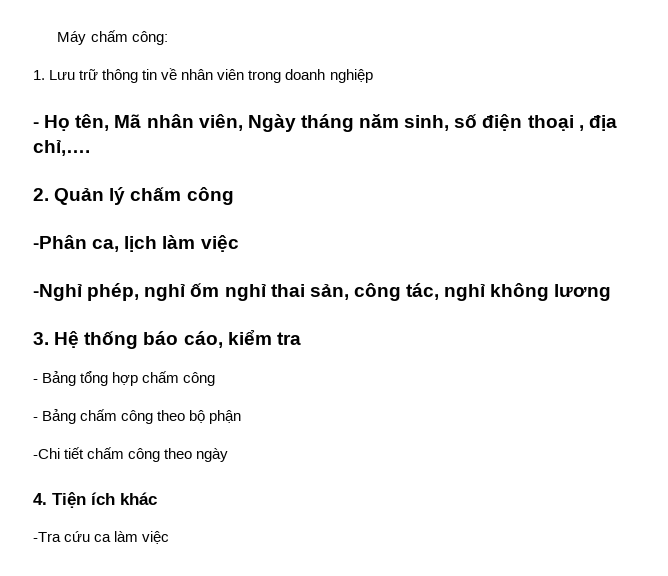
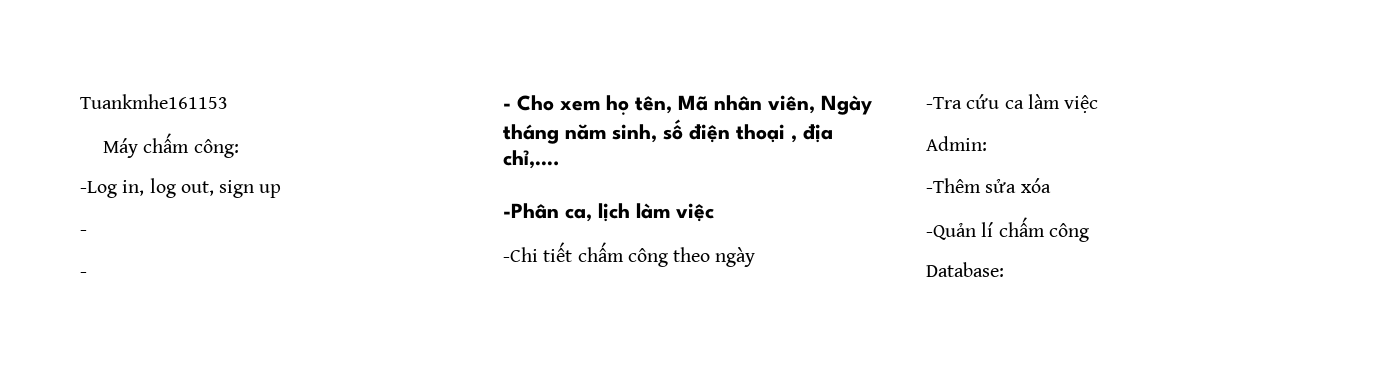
(57, 38) none -> [80,94,228,109] Tuankmhe161153 //
[33,68,373,83] [33,115,71,131] 1. Lưu trữ thông tin về nhân viên trong doanh nghiệp // - Họ -> [80,178,282,198] [80,230,87,235] [80,272,87,277] [503,95,629,115] -Log in, log out, sign up // - // - // - Cho xem họ
[33,187,234,205] // 2. Quản lý chấm công -> (560, 159) none
[33,283,612,301] [33,330,301,349] [33,371,216,386] [33,409,242,424] // -Nghỉ phép, nghỉ ốm nghỉ thai sản, công tác, nghỉ không lương // 3. Hệ thống báo cáo, kiểm tra // - Bảng tổng hợp chấm công // - Bảng chấm công theo bộ phận -> (714, 212) none
[33,492,157,508] // 4. Tiện ích khác -> (756, 257) none
(170, 537) none -> [926,136,987,151] [926,178,1051,193] [926,217,1089,242] [926,262,1004,277] // Admin: // -Thêm sửa xóa // -Quản lí chấm công // Database:

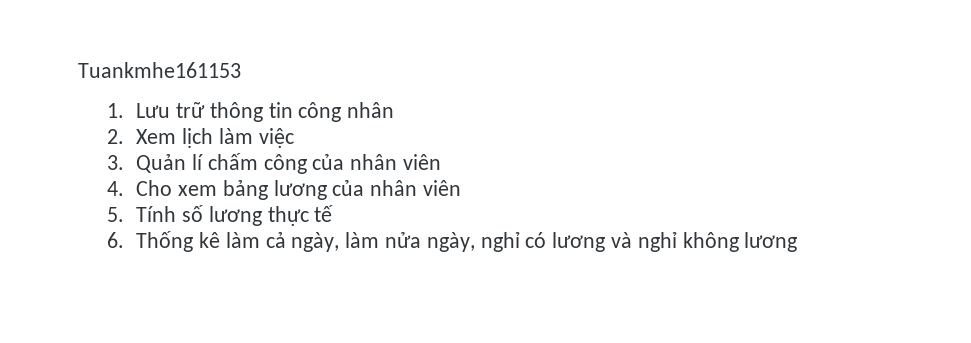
[103,133,239,158] [80,178,282,198] [80,230,87,235] [80,272,87,277] [503,95,872,115] [503,119,833,144] [503,150,560,169] [503,203,714,222] [503,242,756,267] [926,94,1099,113] [926,136,987,151] [926,178,1051,193] [926,217,1089,242] [926,262,1004,277] Máy chấm công: // -Log in, log out, sign up // - // - // - Cho xem họ tên, Mã nhân viên, Ngày tháng năm sinh, số điện thoại , địa chỉ,…. // -Phân ca, lịch làm việc // -Chi tiết chấm công theo ngày // -Tra cứu ca làm việc // Admin: // -Thêm sửa xóa // -Quản lí chấm công // Database: -> [107,102,395,122] [107,128,294,148] [107,153,441,174] [107,180,461,200] [107,205,334,226] [107,231,798,252] 1. Lưu trữ thông tin công nhân // 2. Xem lịch làm việc // 3. Quản lí chấm công của nhân viên // 4. Cho xem bảng lương của nhân viên // 5. Tính số lương thực tế // 6. Thống kê làm cả ngày, làm nửa ngày, nghỉ có lương và nghỉ không lương

